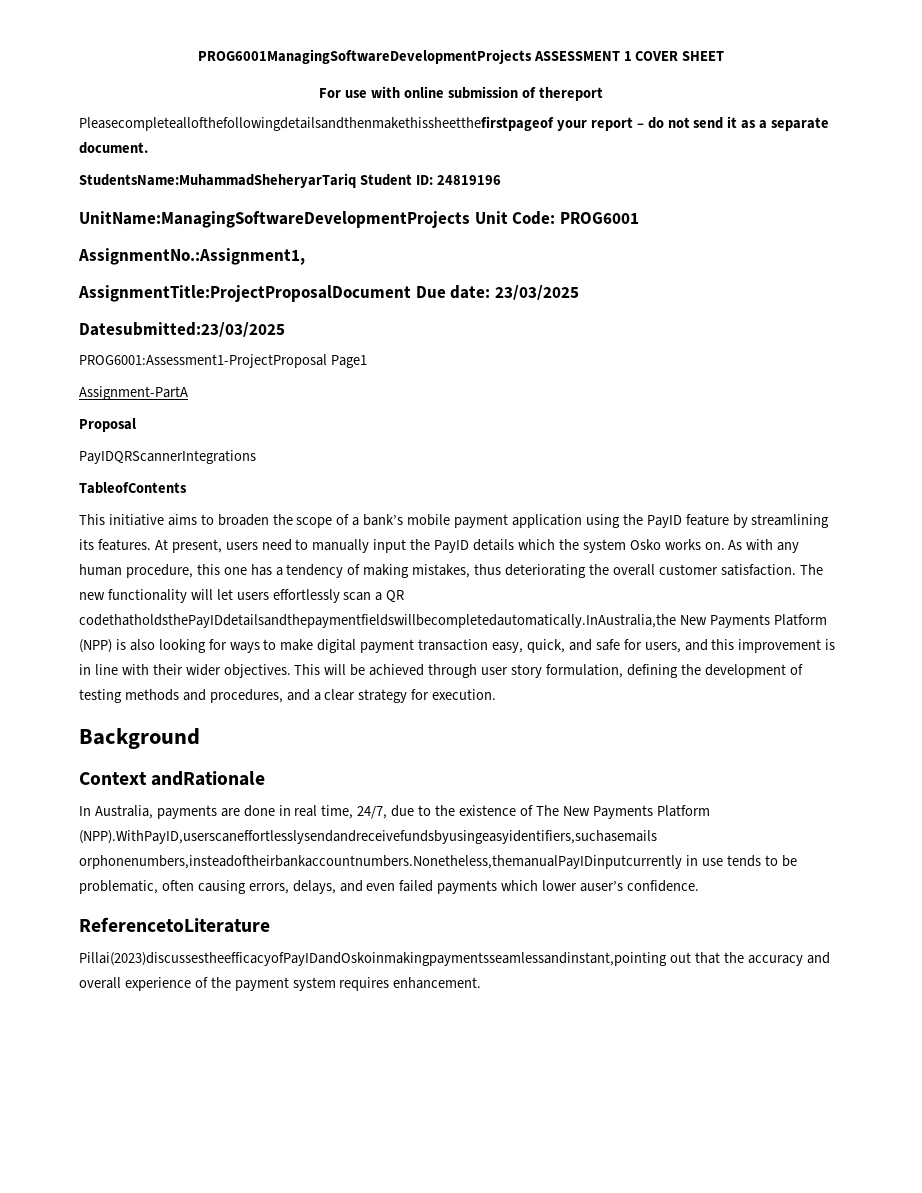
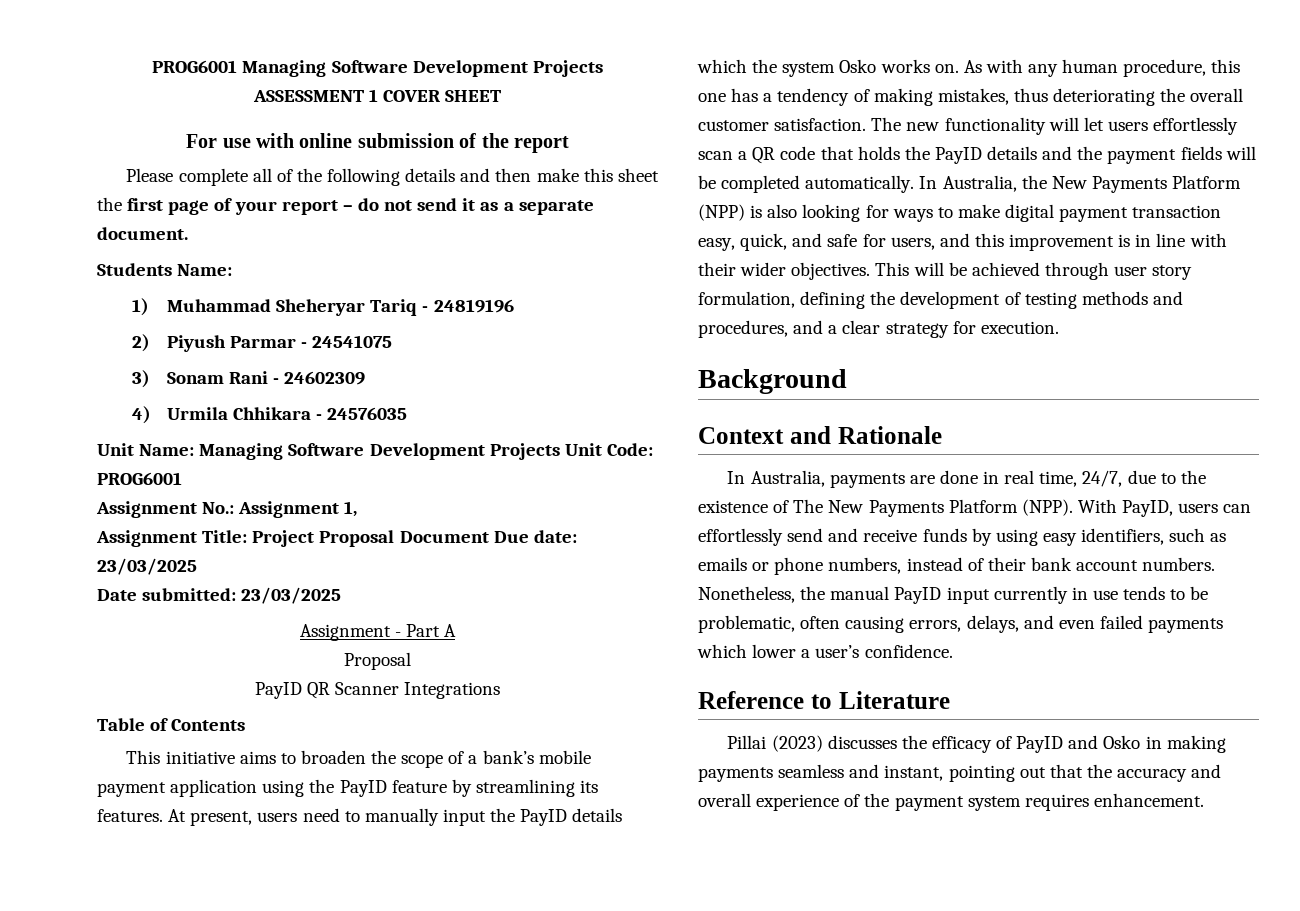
[197,49,532,64] PROG6001ManagingSoftwareDevelopmentProjects -> [152,60,603,77] PROG6001 Managing Software Development Projects
[538,87,603,101] [79,116,554,131] thereport // Pleasecompleteallofthefollowingdetailsandthenmakethissheetthefirstpageof -> [481,133,569,153] [126,168,659,186] [97,197,233,215] the report // Please complete all of the following details and then make this sheet the first page of
[79,173,501,188] [79,211,639,228] [78,248,305,265] [78,285,579,302] [79,322,285,337] [79,354,367,368] [79,386,188,400] [79,418,136,432] [79,450,256,464] [79,482,187,494] StudentsName:MuhammadSheheryarTariq Student ID: 24819196 // UnitName:ManagingSoftwareDevelopmentProjects Unit Code: PROG6001 // AssignmentNo.:Assignment1, // AssignmentTitle:ProjectProposalDocument Due date: 23/03/2025 // Datesubmitted:23/03/2025 // PROG6001:Assessment1-ProjectProposal Page1 // Assignment-PartA // Proposal // PayIDQRScannerIntegrations // TableofContents -> [97,263,233,276] [132,298,514,316] [132,334,393,352] [132,370,366,388] [132,406,408,424] [97,443,653,460] [97,472,182,485] [96,501,358,518] [96,530,577,547] [97,558,197,575] [97,587,342,604] [299,624,457,641] [344,652,411,670] [254,682,501,699] [97,718,246,731] Students Name: // 1) Muhammad Sheheryar Tariq - 24819196 // 2) Piyush Parmar - 24541075 // 3) Sonam Rani - 24602309 // 4) Urmila Chhikara - 24576035 // Unit Name: Managing Software Development Projects Unit Code: PROG6001 // Assignment No.: Assignment 1, // Assignment Title: Project Proposal Document Due date: 23/03/2025 // Date submitted: 23/03/2025 // Assignment - Part A // Proposal // PayID QR Scanner Integrations // Table of Contents
[79,614,676,628] codethatholdsthePayIDdetailsandthepaymentfieldswillbecompletedautomatically.InAustralia,the -> [780,146,1256,164] [698,175,1047,193] code that holds the PayID details and the payment fields will be completed automatically. In Australia, the
[151,771,266,786] andRationale -> [789,426,942,444] and Rationale
[79,830,657,844] [79,855,682,869] (NPP).WithPayID,userscaneffortlesslysendandreceivefundsbyusingeasyidentifiers,suchasemails orphonenumbers,insteadoftheirbankaccountnumbers.Nonetheless,themanualPayIDinputcurrently -> [1021,499,1252,517] [698,528,1227,546] [698,557,1216,575] [698,586,1068,604] (NPP). With PayID, users can effortlessly send and receive funds by using easy identifiers, such as emails or phone numbers, instead of their bank account numbers. Nonetheless, the manual PayID input currently
[580,881,624,892] auser’s -> [801,645,860,658] a user’s
[79,917,270,933] [79,952,667,966] ReferencetoLiterature // Pillai(2023)discussestheefficacyofPayIDandOskoinmakingpaymentsseamlessandinstant,pointing -> [698,691,950,709] [727,735,1226,753] [698,764,1015,782] Reference to Literature // Pillai (2023) discusses the efficacy of PayID and Osko in making payments seamless and instant, pointing

